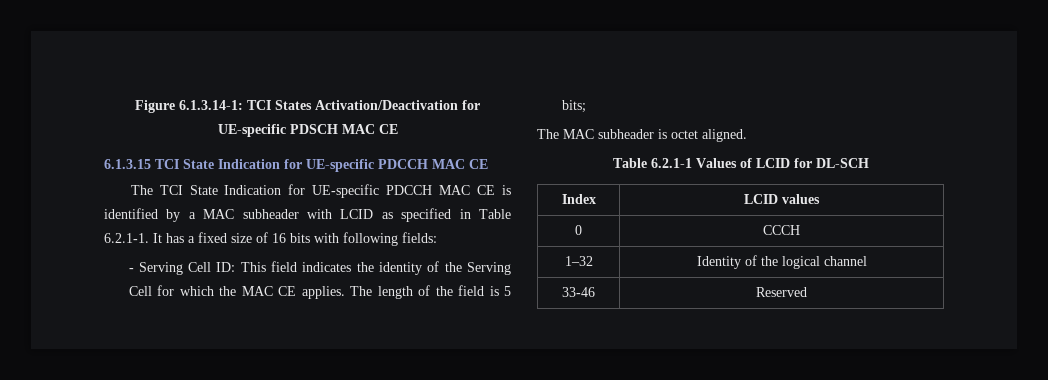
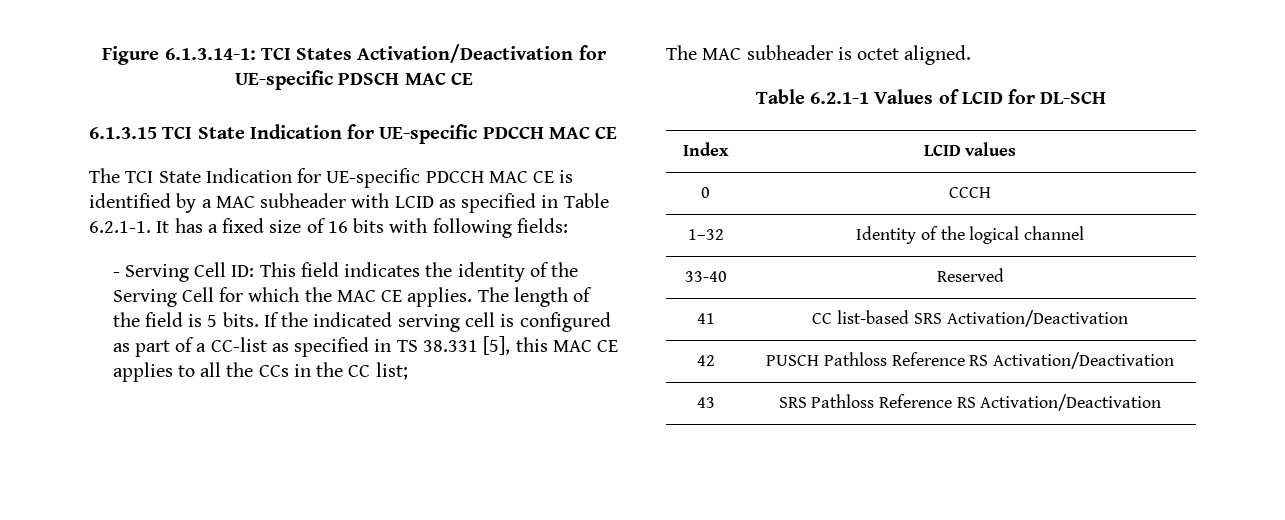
[561,100,586,113] bits; -> [222,312,611,332] [112,336,619,357] [112,362,408,382] bits. If the indicated serving cell is configured as part of a CC-list as specified in TS 38.331 [5], this MAC CE applies to all the CCs in the CC list;
[562,287,595,297] 33-46 -> [684,271,727,282] 33-40
(807, 292) none -> [696,313,715,324] [812,310,1128,327] [696,355,715,366] [766,352,1174,369] [696,397,715,408] [778,394,1162,411] // 41 | CC list-based SRS Activation/Deactivation // 42 | PUSCH Pathloss Reference RS Activation/Deactivation // 43 | SRS Pathloss Reference RS Activation/Deactivation

